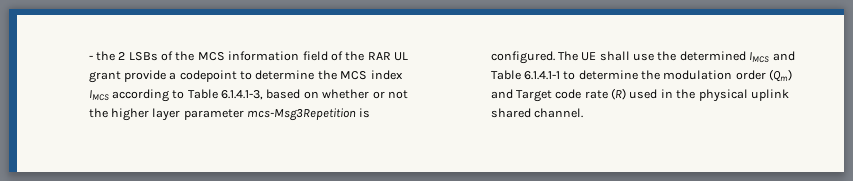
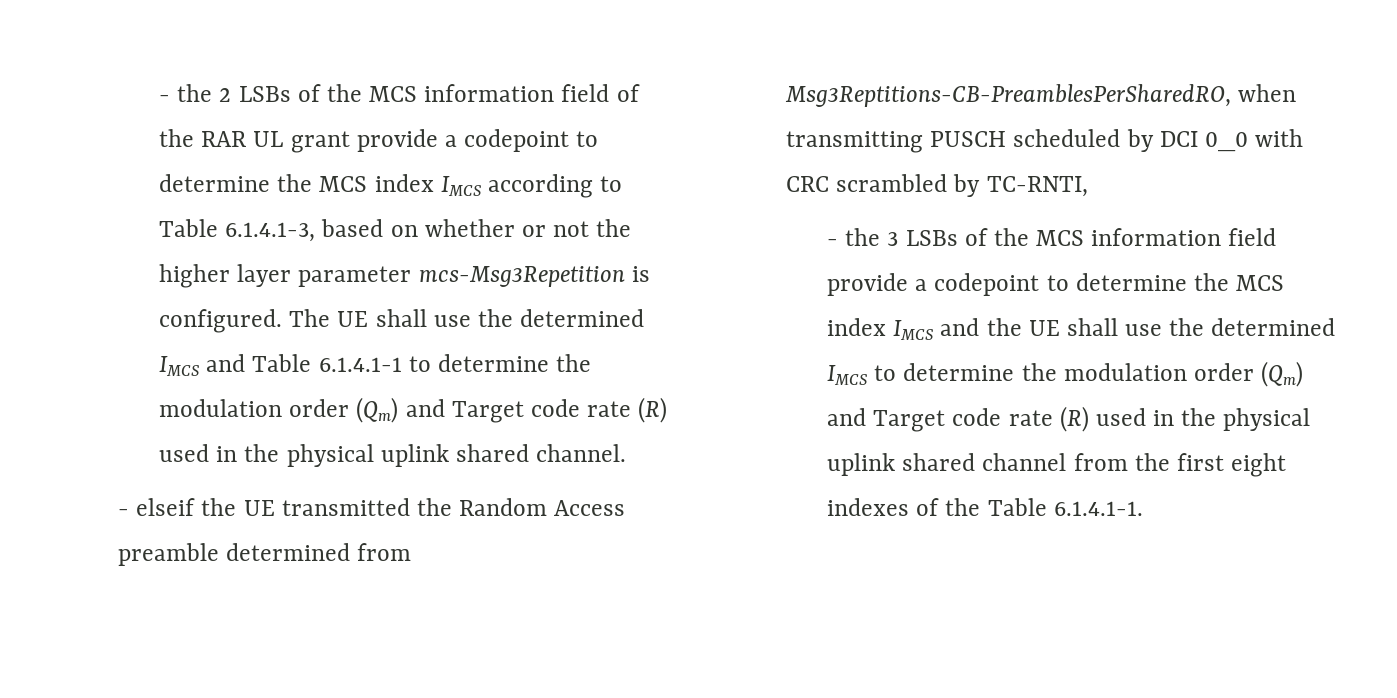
(583, 113) none -> [118,498,626,516] [118,543,412,566] [785,84,1297,107] [786,129,1304,153] [786,174,1088,197] [827,228,1277,246] [827,273,1285,296] [827,318,1336,340] [827,361,1304,387] [827,406,1311,432] [827,453,1287,477] [827,498,1143,516] // - elseif the UE transmitted the Random Access preamble determined from Msg3Reptitions-CB-PreamblesPerSharedRO, when transmitting PUSCH scheduled by DCI 0_0 with CRC scrambled by TC-RNTI, // - the 3 LSBs of the MCS information field provide a codepoint to determine the MCS index IMCS and the UE shall use the determined IMCS to determine the modulation order (Qm) and Target code rate (R) used in the physical uplink shared channel from the first eight indexes of the Table 6.1.4.1-1.

